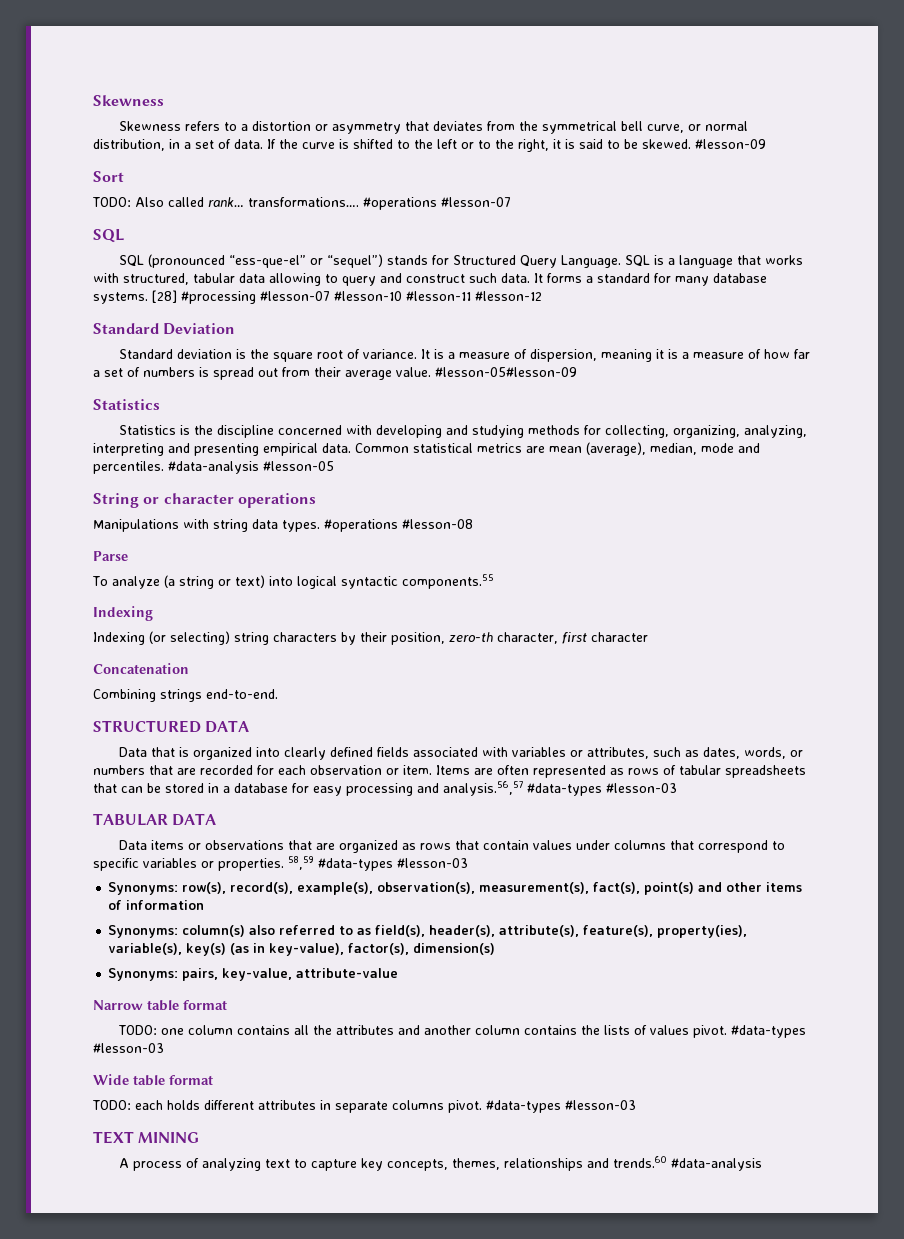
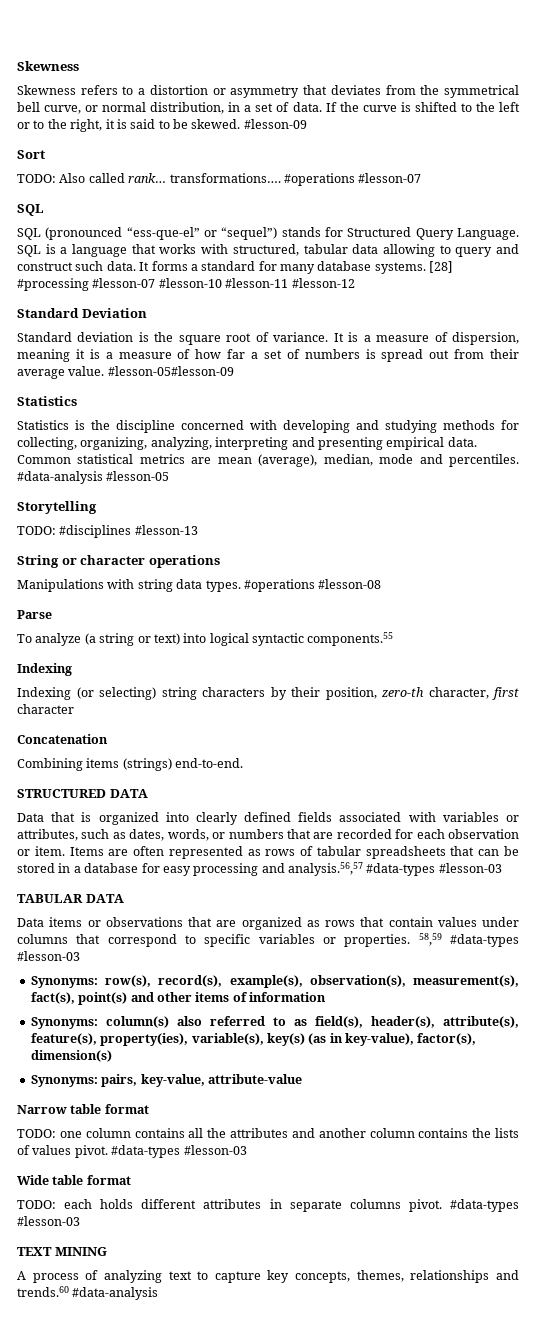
(334, 466) none -> [17,501,97,514] [17,525,198,538] // Storytelling // TODO: #disciplines #lesson-13
[160,689,202,702] strings -> [86,758,172,771] items (strings)

